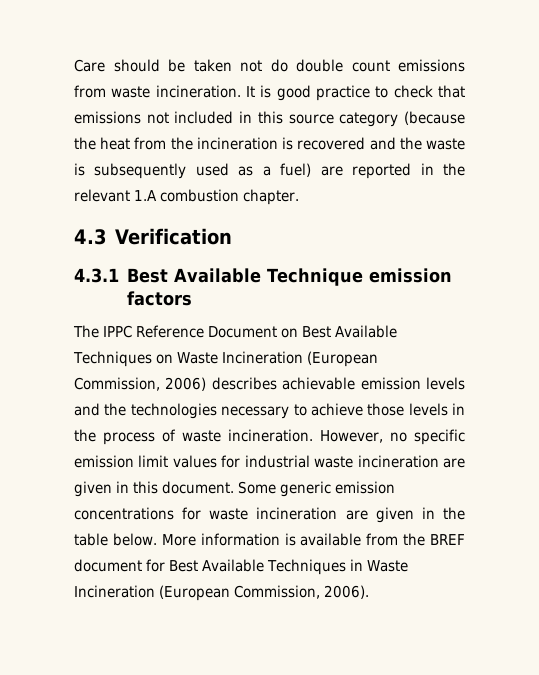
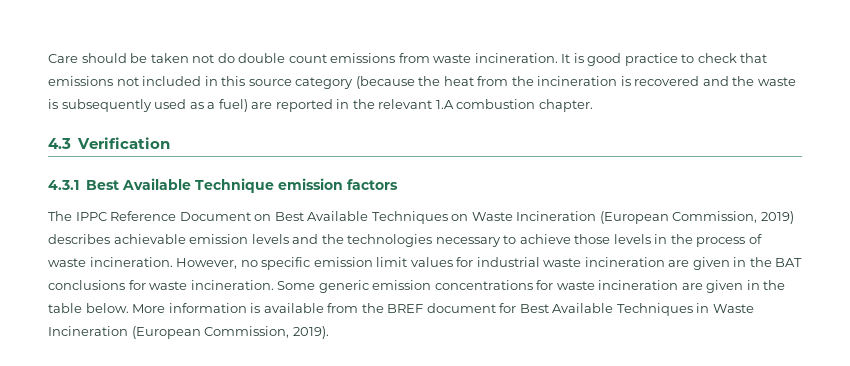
[165,377,207,391] 2006) -> [760,211,794,224] 2019)
[133,481,235,494] this document. -> [749,257,803,267] [48,280,274,290] the BAT conclusions for waste incineration.
[324,585,370,599] 2006). -> [292,326,329,339] 2019).

